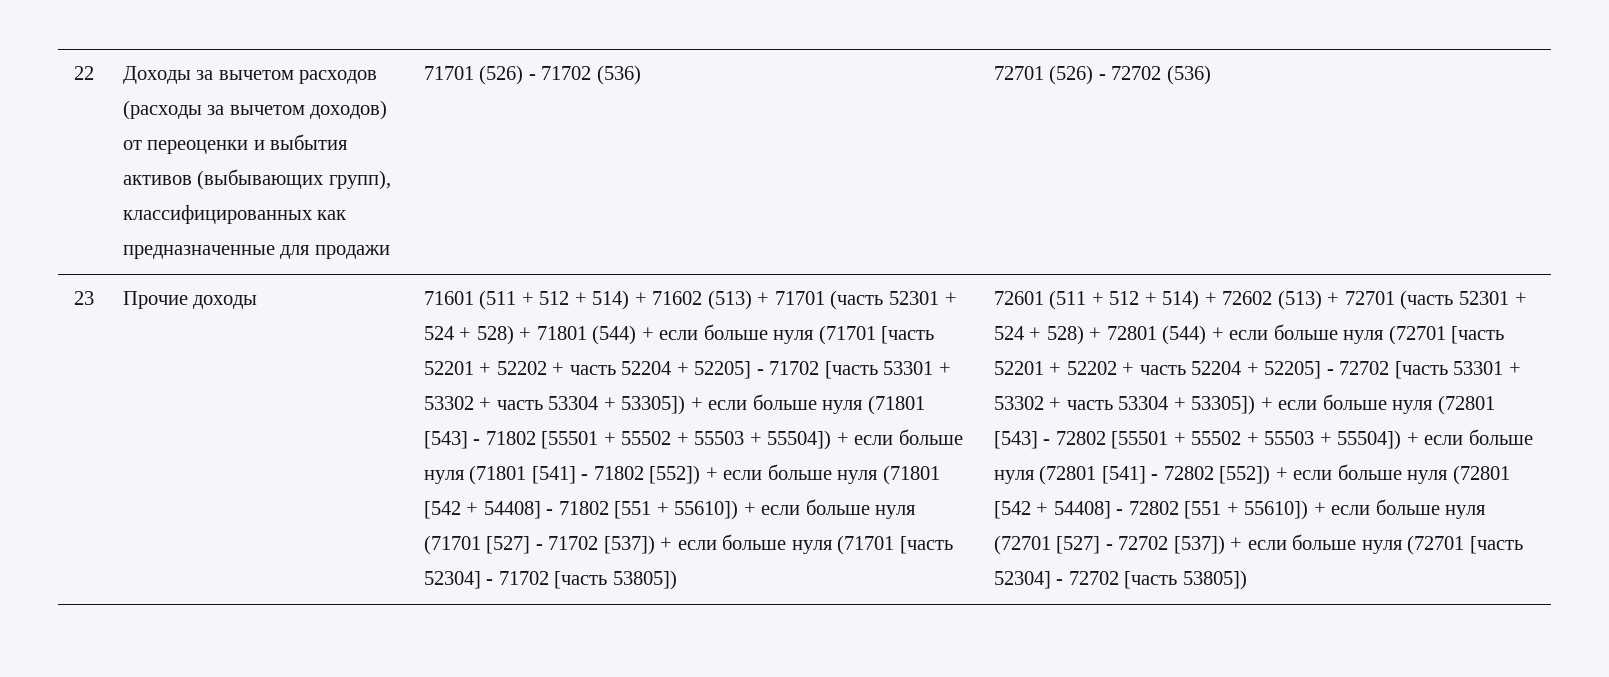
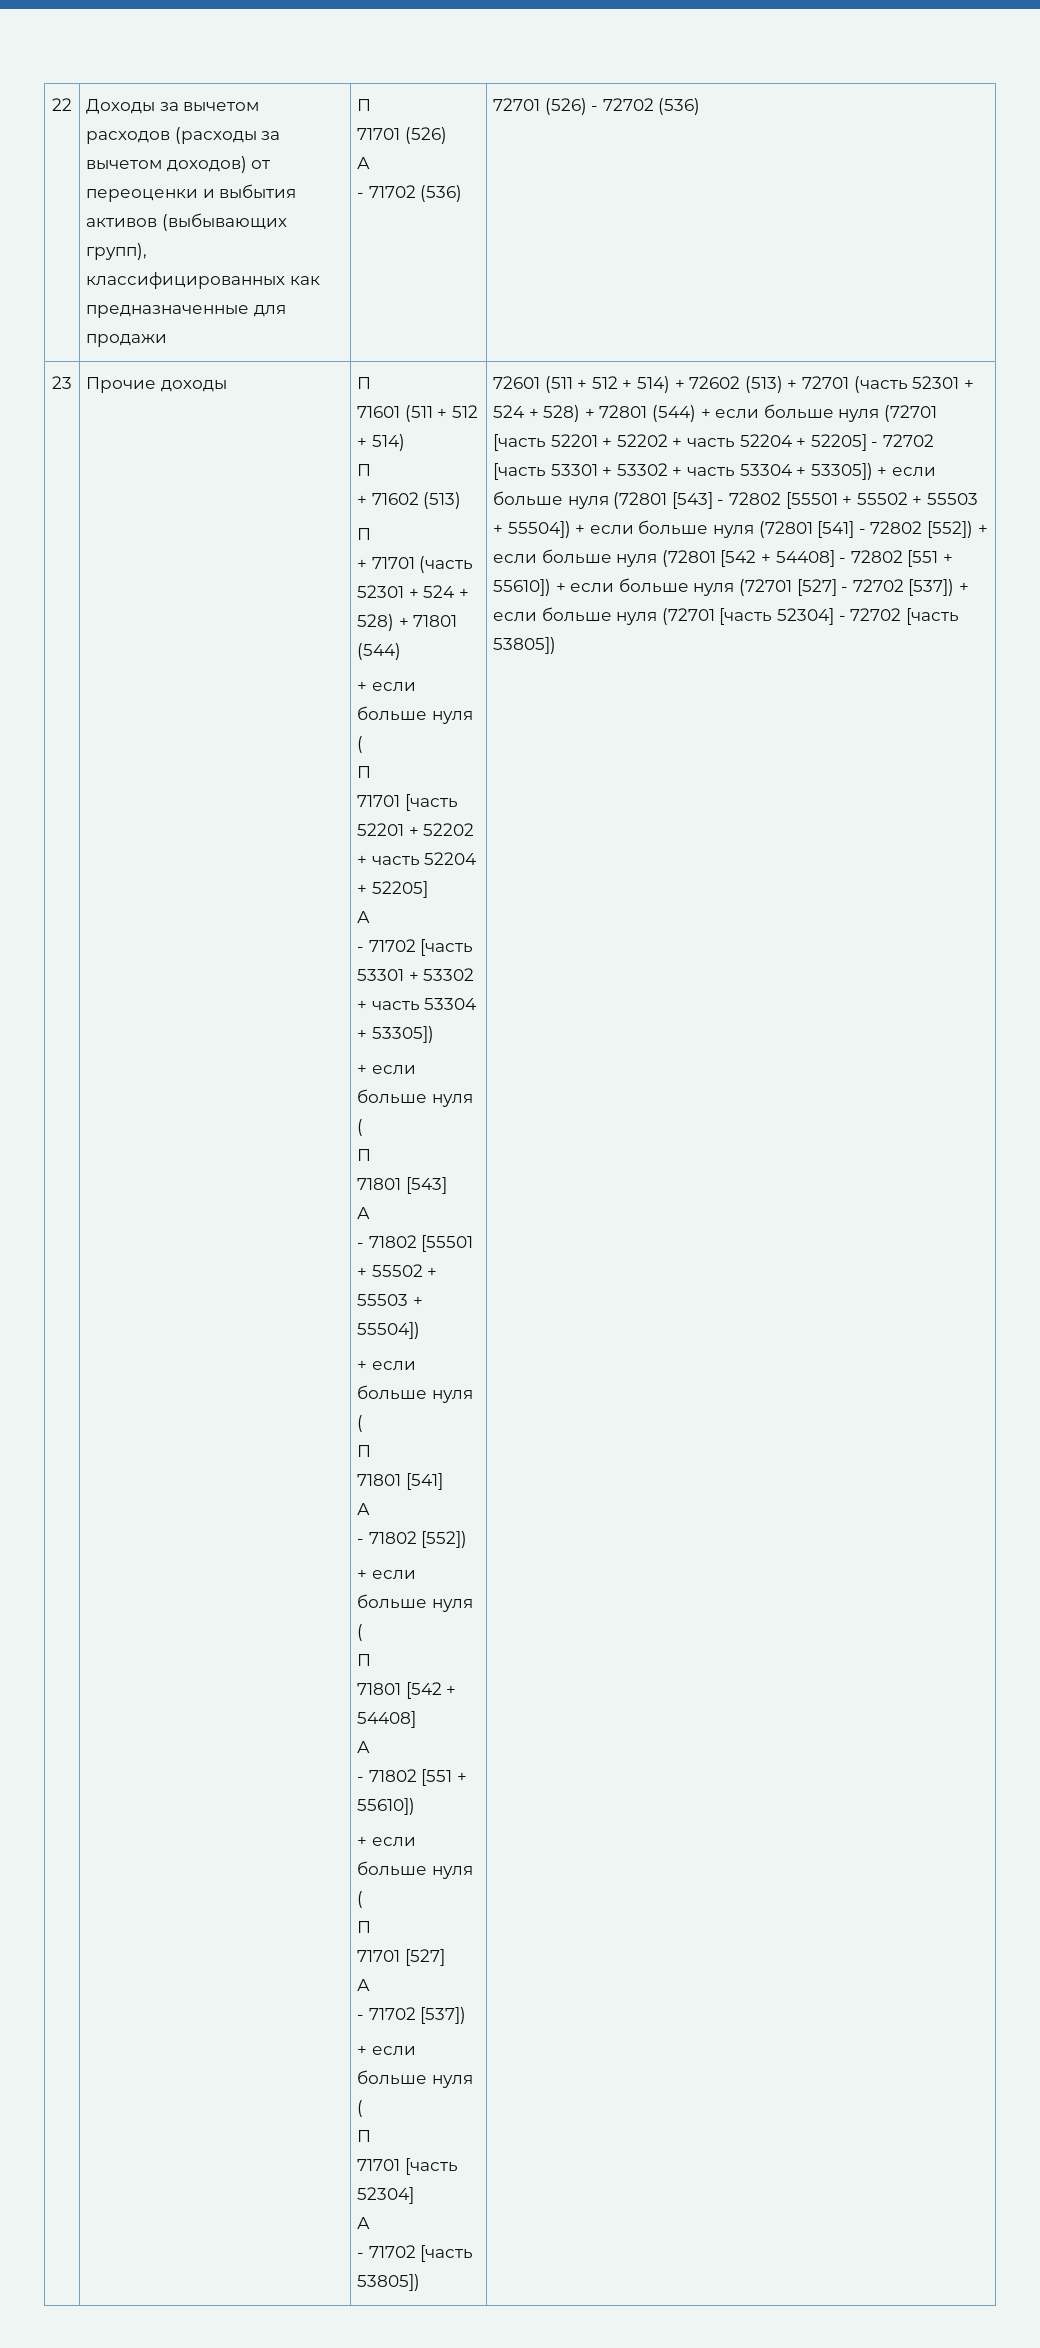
(390, 252) none -> [357,99,372,111] П //
(524, 75) none -> [357,157,371,169] // А //
(258, 302) none -> [357,377,372,389] П //
(630, 300) none -> [357,464,372,476] // П //
(752, 300) none -> [357,528,372,540] // П //
[641,324,935,345] [423,361,752,379] + если больше нуля (71701 [часть 52201 + 52202 + часть 52204 + 52205] -> [357,681,416,691] [357,706,473,724] [357,736,364,753] [357,766,372,778] [357,794,458,811] [357,823,475,836] [357,852,477,866] [357,881,428,898] [357,911,371,923] // + если больше нуля ( // П // 71701 [часть 52201 + 52202 + часть 52204 + 52205] // А //
[690,394,925,415] [423,431,468,449] + если больше нуля (71801 [543] -> [357,1064,416,1074] [357,1089,473,1107] [357,1119,364,1136] [357,1149,372,1161] [357,1177,447,1194] [357,1207,371,1219] // + если больше нуля ( // П // 71801 [543] // А //
[836,429,963,445] [423,465,576,485] + если больше нуля (71801 [541] -> [357,1360,416,1370] [357,1385,473,1403] [357,1415,364,1432] [357,1445,372,1457] [357,1473,443,1490] [357,1503,371,1515] // + если больше нуля ( // П // 71801 [541] // А //
[705,464,940,485] [423,501,541,519] + если больше нуля (71801 [542 + 54408] -> [357,1569,416,1579] [357,1594,473,1612] [357,1624,364,1641] [357,1654,372,1666] [357,1682,457,1699] [357,1711,417,1728] [357,1741,371,1753] // + если больше нуля ( // П // 71801 [542 + 54408] // А //
[743,499,917,519] [423,535,531,555] + если больше нуля (71701 [527] -> [357,1836,416,1846] [357,1861,473,1879] [357,1891,364,1908] [357,1921,372,1933] [357,1949,445,1966] [357,1979,371,1991] // + если больше нуля ( // П // 71701 [527] // А //
[660,534,953,555] [423,571,481,589] + если больше нуля (71701 [часть 52304] -> [357,2045,416,2055] [357,2070,473,2088] [357,2100,364,2117] [357,2130,372,2142] [357,2158,458,2175] [357,2187,415,2204] [357,2217,371,2229] // + если больше нуля ( // П // 71701 [часть 52304] // А //

